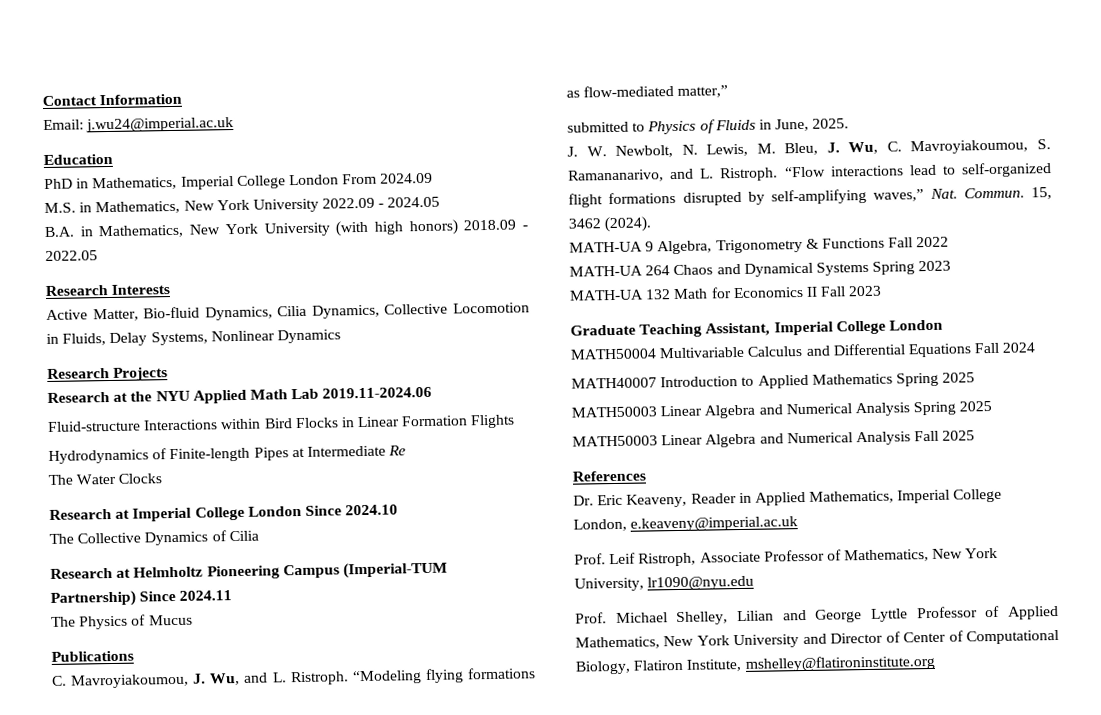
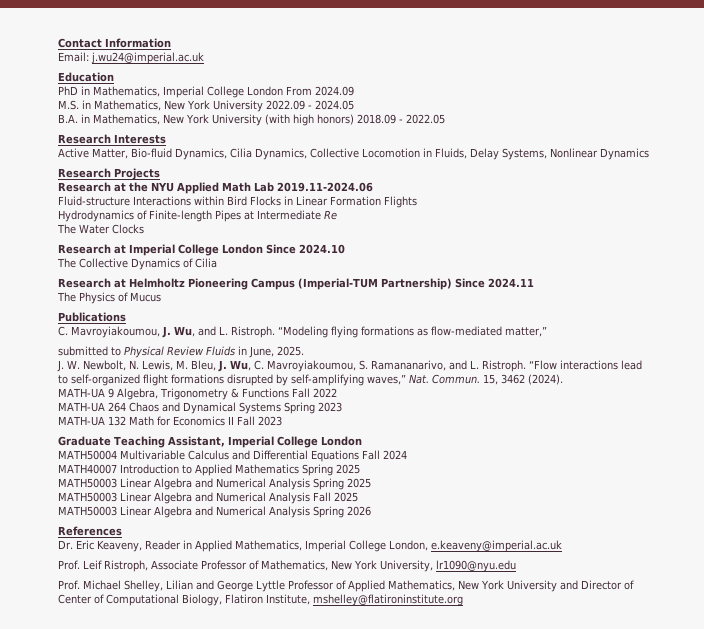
[647,119,716,135] Physics of -> [124,346,204,358] Physical Review
(976, 435) none -> [58,506,371,518] // MATH50003 Linear Algebra and Numerical Analysis Spring 2026

